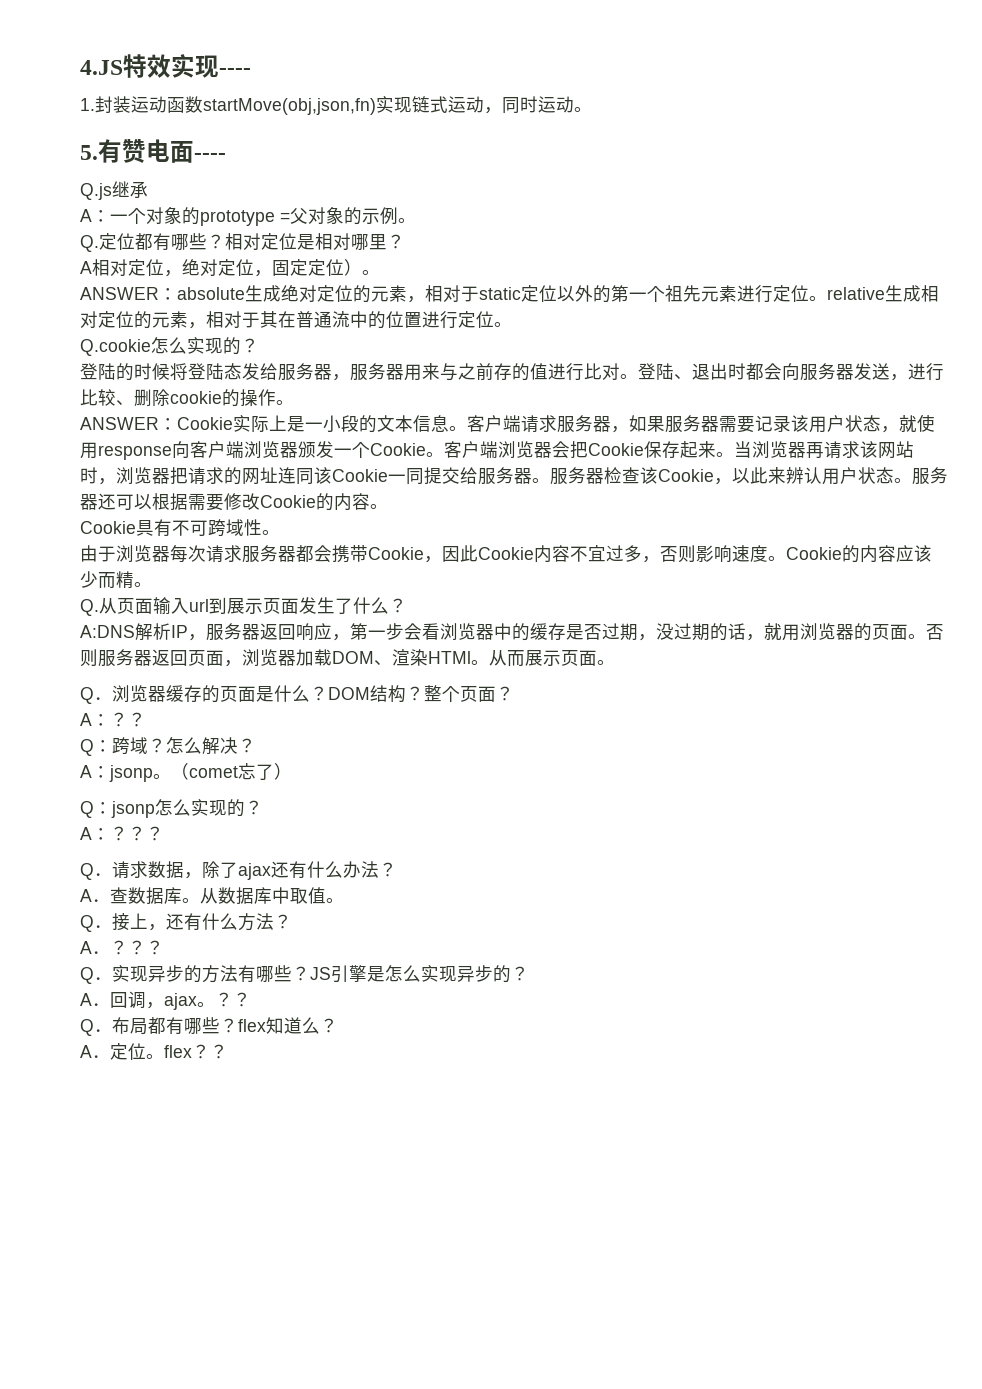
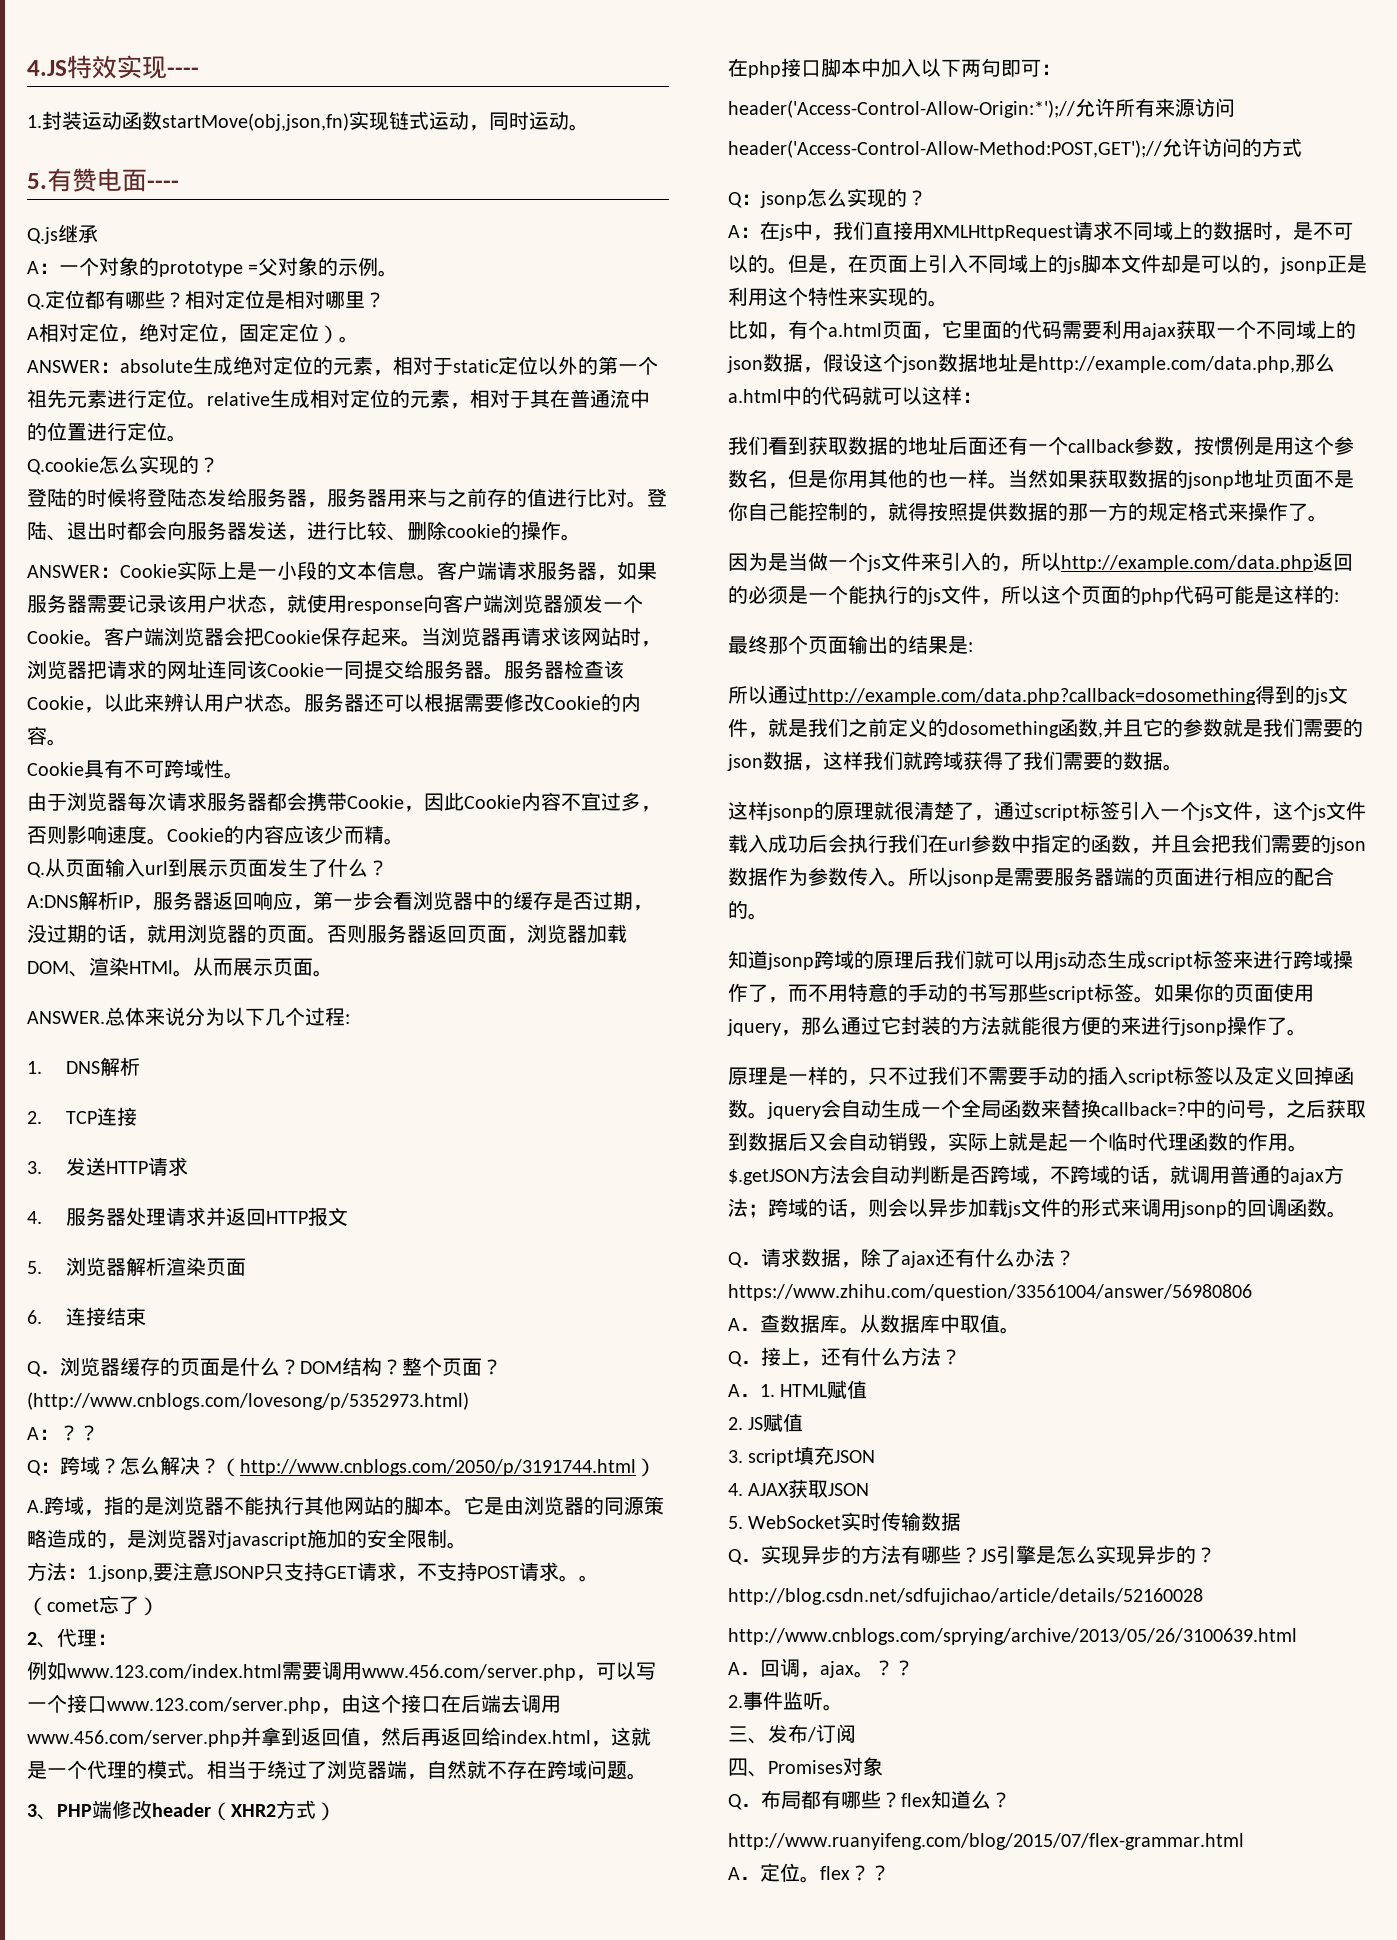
(615, 662) none -> [27,1007,350,1026] [27,1057,140,1076] [27,1107,137,1126] [27,1157,188,1176] [27,1207,348,1227] [27,1257,246,1276] [27,1307,146,1326] // ANSWER.总体来说分为以下几个过程: // 1. DNS解析 // 2. TCP连接 // 3.发送HTTP请求 // 4.服务器处理请求并返回HTTP报文 // 5.浏览器解析渲染页面 // 6.连接结束
(514, 693) none -> [27,1392,469,1410] (http://www.cnblogs.com/lovesong/p/5352973.html)
[80,763,292,782] // A：jsonp。（comet忘了） -> [220,1458,656,1477] [27,1496,664,1516] [27,1529,467,1549] [27,1562,599,1582] [27,1595,159,1616] [27,1628,117,1648] [27,1661,656,1681] [27,1694,561,1714] [27,1727,651,1747] [27,1760,647,1780] [27,1800,336,1821] [728,58,1061,78] [728,98,1235,118] [728,138,1302,158] （http://www.cnblogs.com/2050/p/3191744.html） // A.跨域，指的是浏览器不能执行其他网站的脚本。它是由浏览器的同源策略造成的，是浏览器对javascript施加的安全限制。 // 方法：1.jsonp,要注意JSONP只支持GET请求，不支持POST请求。。（comet忘了） // 2、代理： // 例如www.123.com/index.html需要调用www.456.com/server.php，可以写一个接口www.123.com/server.php，由这个接口在后端去调用www.456.com/server.php并拿到返回值，然后再返回给index.html，这就是一个代理的模式。相当于绕过了浏览器端，自然就不存在跨域问题。 // 3、PHP端修改header（XHR2方式） // 在php接口脚本中加入以下两句即可： // header('Access-Control-Allow-Origin:*');//允许所有来源访问 // header('Access-Control-Allow-Method:POST,GET');//允许访问的方式
[110,826,164,841] ？？？ -> [760,221,1353,241] [728,254,1367,274] [728,287,948,307] [728,320,1356,340] [727,353,1335,373] [728,386,982,405] [728,436,1354,456] [728,469,1354,489] [728,502,1328,522] [728,552,1353,572] [728,585,1339,605] [728,635,973,654] [728,685,1348,705] [728,718,1363,738] [727,751,1183,771] [728,801,1366,821] [728,834,1366,854] [728,867,1334,887] [728,900,768,920] [728,950,1353,970] [728,983,1314,1003] [727,1016,1307,1036] [728,1066,1354,1086] [728,1099,1366,1119] [728,1132,1308,1152] [728,1165,1344,1185] [728,1198,1347,1218] 在js中，我们直接用XMLHttpRequest请求不同域上的数据时，是不可以的。但是，在页面上引入不同域上的js脚本文件却是可以的，jsonp正是利用这个特性来实现的。 // 比如，有个a.html页面，它里面的代码需要利用ajax获取一个不同域上的json数据，假设这个json数据地址是http://example.com/data.php,那么a.html中的代码就可以这样： // 我们看到获取数据的地址后面还有一个callback参数，按惯例是用这个参数名，但是你用其他的也一样。当然如果获取数据的jsonp地址页面不是你自己能控制的，就得按照提供数据的那一方的规定格式来操作了。 // 因为是当做一个js文件来引入的，所以http://example.com/data.php返回的必须是一个能执行的js文件，所以这个页面的php代码可能是这样的: // 最终那个页面输出的结果是: // 所以通过http://example.com/data.php?callback=dosomething得到的js文件，就是我们之前定义的dosomething函数,并且它的参数就是我们需要的json数据，这样我们就跨域获得了我们需要的数据。 // 这样jsonp的原理就很清楚了，通过script标签引入一个js文件，这个js文件载入成功后会执行我们在url参数中指定的函数，并且会把我们需要的json数据作为参数传入。所以jsonp是需要服务器端的页面进行相应的配合的。 // 知道jsonp跨域的原理后我们就可以用js动态生成script标签来进行跨域操作了，而不用特意的手动的书写那些script标签。如果你的页面使用jquery，那么通过它封装的方法就能很方便的来进行jsonp操作了。 // 原理是一样的，只不过我们不需要手动的插入script标签以及定义回掉函数。jquery会自动生成一个全局函数来替换callback=?中的问号，之后获取到数据后又会自动销毁，实际上就是起一个临时代理函数的作用。$.getJSON方法会自动判断是否跨域，不跨域的话，就调用普通的ajax方法；跨域的话，则会以异步加载js文件的形式来调用jsonp的回调函数。
(397, 869) none -> [728,1284,1252,1301] https://www.zhihu.com/question/33561004/answer/56980806
[110,940,164,955] ？？？ -> [760,1380,868,1399] [728,1413,804,1432] [728,1446,876,1466] [728,1479,870,1498] [728,1512,962,1531] 1. HTML赋值 // 2. JS赋值 // 3. script填充JSON // 4. AJAX获取JSON // 5. WebSocket实时传输数据
(529, 973) none -> [728,1588,1203,1605] [728,1628,1297,1645] // http://blog.csdn.net/sdfujichao/article/details/52160028 // http://www.cnblogs.com/sprying/archive/2013/05/26/3100639.html
(251, 999) none -> [728,1691,843,1711] [728,1724,856,1744] [728,1757,883,1777] // 2.事件监听。 // 三、发布/订阅 // 四、Promises对象
(338, 1025) none -> [728,1833,1244,1850] // http://www.ruanyifeng.com/blog/2015/07/flex-grammar.html

